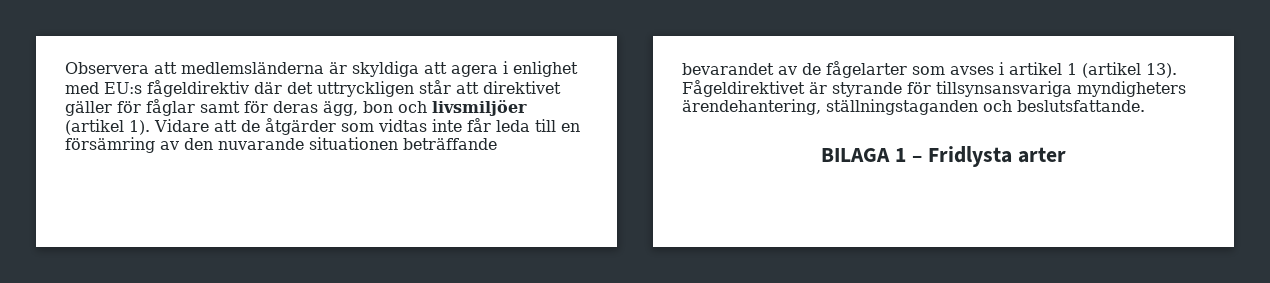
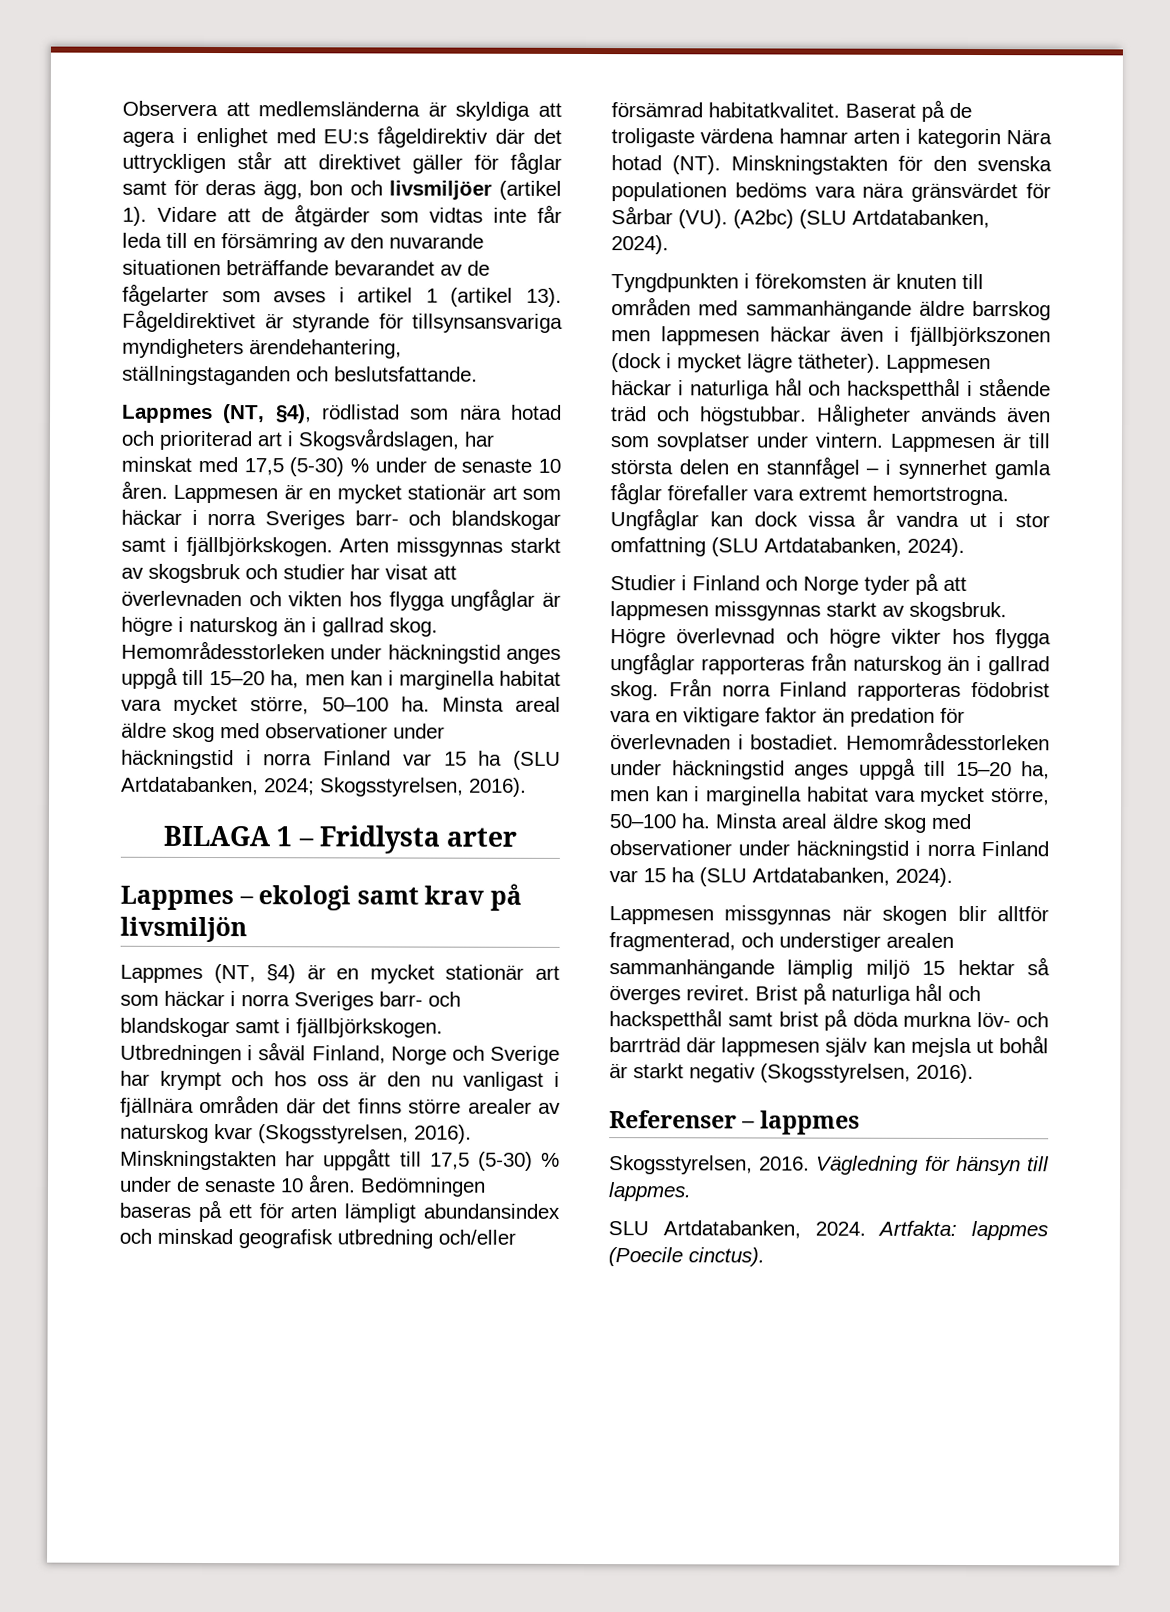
(1145, 106) none -> [122,404,562,424] [121,428,494,451] [121,456,561,477] [121,480,561,504] [121,509,561,530] [121,536,561,557] [121,563,457,584] [121,588,561,611] [121,616,438,637] [121,640,561,664] [121,666,561,690] [121,695,561,716] [121,722,445,743] [121,749,561,770] [121,776,527,797] // Lappmes (NT, §4), rödlistad som nära hotad och prioriterad art i Skogsvårdslagen, har minskat med 17,5 (5-30) % under de senaste 10 åren. Lappmesen är en mycket stationär art som häckar i norra Sveriges barr- och blandskogar samt i fjällbjörkskogen. Arten missgynnas starkt av skogsbruk och studier har visat att överlevnaden och vikten hos flygga ungfåglar är högre i naturskog än i gallrad skog. Hemområdesstorleken under häckningstid anges uppgå till 15–20 ha, men kan i marginella habitat vara mycket större, 50–100 ha. Minsta areal äldre skog med observationer under häckningstid i norra Finland var 15 ha (SLU Artdatabanken, 2024; Skogsstyrelsen, 2016).
(1066, 155) none -> [120,883,523,911] [120,916,247,943] [120,964,560,984] [120,990,461,1011] [120,1017,443,1038] [120,1042,560,1065] [120,1070,560,1091] [120,1094,561,1117] [120,1123,472,1144] [120,1148,560,1171] [119,1174,486,1197] [119,1199,560,1223] [119,1228,516,1249] [611,99,972,122] [611,128,1052,149] [611,155,1052,175] [611,182,1051,203] [611,206,990,229] [611,235,669,255] [611,273,984,293] [611,297,1051,321] [611,326,1051,347] [611,353,991,374] [611,377,1051,400] [611,403,1051,426] [610,432,1050,453] [610,456,1051,480] [610,482,1009,506] [610,508,1050,531] [610,537,965,557] [610,572,967,595] [610,601,1007,622] [610,628,1051,649] [610,652,1050,676] [610,678,1050,701] [610,707,965,727] [610,731,1050,751] [610,757,1050,780] [610,786,1050,807] [609,813,971,833] [609,840,1049,860] [609,867,953,887] [609,905,1049,925] [609,932,954,952] [609,957,1050,979] [609,982,981,1005] [609,1008,1049,1031] [609,1035,1049,1058] [609,1063,974,1084] [609,1110,861,1135] [609,1155,1050,1176] [608,1182,692,1202] [608,1220,1048,1241] [608,1247,765,1267] // Lappmes – ekologi samt krav på livsmiljön // Lappmes (NT, §4) är en mycket stationär art som häckar i norra Sveriges barr- och blandskogar samt i fjällbjörkskogen. Utbredningen i såväl Finland, Norge och Sverige har krympt och hos oss är den nu vanligast i fjällnära områden där det finns större arealer av naturskog kvar (Skogsstyrelsen, 2016). Minskningstakten har uppgått till 17,5 (5-30) % under de senaste 10 åren. Bedömningen baseras på ett för arten lämpligt abundansindex och minskad geografisk utbredning och/eller försämrad habitatkvalitet. Baserat på de troligaste värdena hamnar arten i kategorin Nära hotad (NT). Minskningstakten för den svenska populationen bedöms vara nära gränsvärdet för Sårbar (VU). (A2bc) (SLU Artdatabanken, 2024). // Tyngdpunkten i förekomsten är knuten till områden med sammanhängande äldre barrskog men lappmesen häckar även i fjällbjörkszonen (dock i mycket lägre tätheter). Lappmesen häckar i naturliga hål och hackspetthål i stående träd och högstubbar. Håligheter används även som sovplatser under vintern. Lappmesen är till största delen en stannfågel – i synnerhet gamla fåglar förefaller vara extremt hemortstrogna. Ungfåglar kan dock vissa år vandra ut i stor omfattning (SLU Artdatabanken, 2024). // Studier i Finland och Norge tyder på att lappmesen missgynnas starkt av skogsbruk. Högre överlevnad och högre vikter hos flygga ungfåglar rapporteras från naturskog än i gallrad skog. Från norra Finland rapporteras födobrist vara en viktigare faktor än predation för överlevnaden i bostadiet. Hemområdesstorleken under häckningstid anges uppgå till 15–20 ha, men kan i marginella habitat vara mycket större, 50–100 ha. Minsta areal äldre skog med observationer under häckningstid i norra Finland var 15 ha (SLU Artdatabanken, 2024). // Lappmesen missgynnas när skogen blir alltför fragmenterad, och understiger arealen sammanhängande lämplig miljö 15 hektar så överges reviret. Brist på naturliga hål och hackspetthål samt brist på döda murkna löv- och barrträd där lappmesen själv kan mejsla ut bohål är starkt negativ (Skogsstyrelsen, 2016). // Referenser – lappmes // Skogsstyrelsen, 2016. Vägledning för hänsyn till lappmes. // SLU Artdatabanken, 2024. Artfakta: lappmes (Poecile cinctus).

